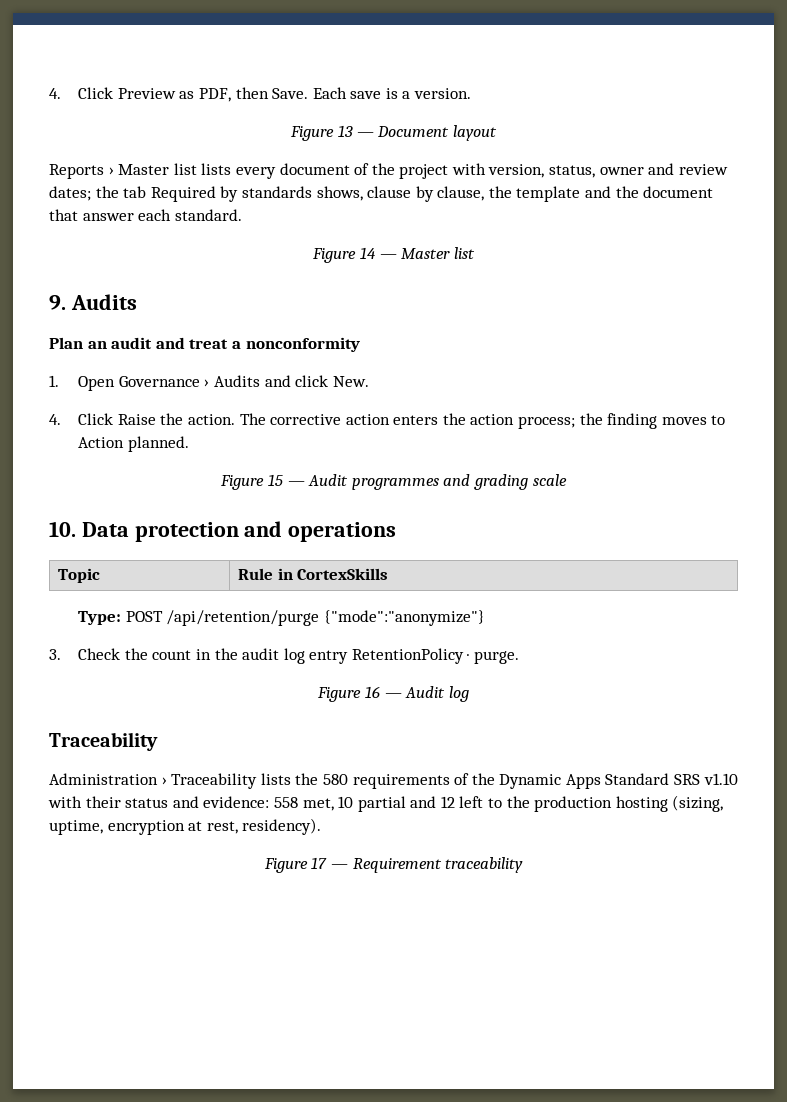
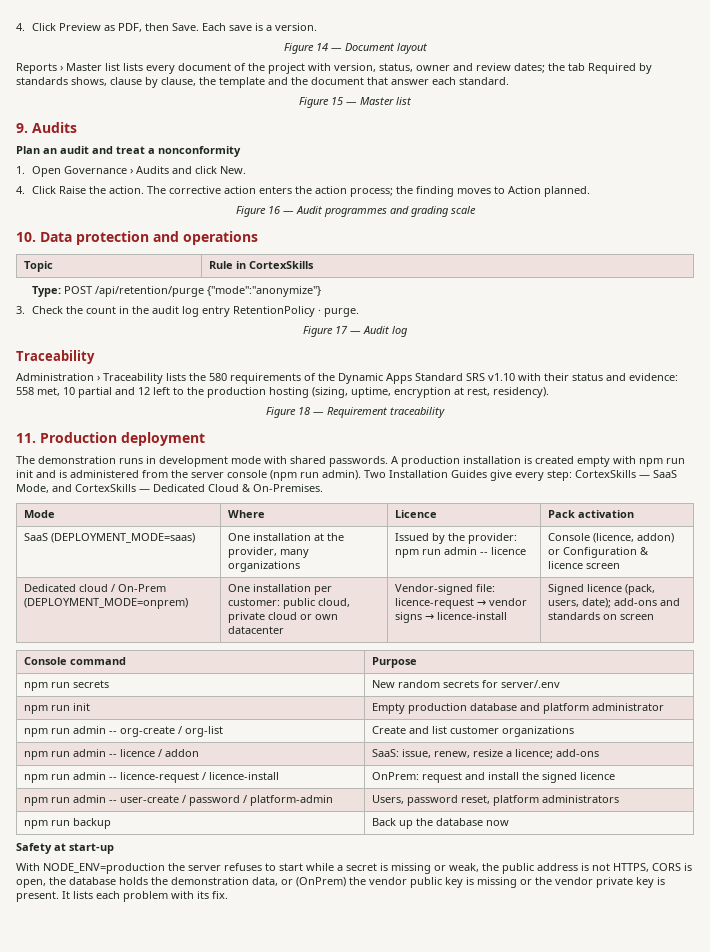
[337,125,353,137] 13 -> [315,43,328,51] 14
[359,247,376,259] 14 -> [331,97,343,105] 15
[268,474,284,486] 15 -> [267,206,280,214] 16
[364,686,380,698] 16 -> [335,326,348,334] 17
[311,857,328,869] 17 -> [298,407,310,415] 18
(524, 865) none -> [16,432,205,446] [16,456,685,467] [16,470,677,481] [16,484,323,493] [24,510,56,518] [228,510,266,518] [395,510,438,518] [548,510,635,518] [24,533,196,543] [228,533,345,541] [228,547,310,558] [228,561,301,572] [395,533,518,544] [395,547,527,558] [548,533,675,543] [548,547,650,558] [548,561,621,569] [24,584,167,592] [24,598,189,609] [228,584,333,595] [228,598,351,609] [228,612,339,623] [228,626,285,634] [395,584,496,595] [395,598,528,609] [395,612,508,623] [548,584,656,595] [548,598,681,608] [548,612,655,620] [24,657,127,665] [372,657,418,668] [24,680,110,691] [372,680,561,688] [24,703,91,714] [372,703,665,714] [24,726,224,737] [372,726,575,737] [24,749,200,760] [372,749,600,759] [24,772,280,783] [372,772,616,783] [24,795,334,806] [372,795,620,806] [24,818,112,829] [372,818,510,829] [16,843,114,854] [16,863,692,874] [16,877,665,888] [16,891,228,902] // 11. Production deployment // The demonstration runs in development mode with shared passwords. A production installation is created empty with npm run init and is administered from the server console (npm run admin). Two Installation Guides give every step: CortexSkills — SaaS Mode, and CortexSkills — Dedicated Cloud & On-Premises. // Mode | Where | Licence | Pack activation // SaaS (DEPLOYMENT_MODE=saas) | One installation at the provider, many organizations | Issued by the provider: npm run admin -- licence | Console (licence, addon) or Configuration & licence screen // Dedicated cloud / On-Prem (DEPLOYMENT_MODE=onprem) | One installation per customer: public cloud, private cloud or own datacenter | Vendor-signed file: licence-request → vendor signs → licence-install | Signed licence (pack, users, date); add-ons and standards on screen // Console command | Purpose // npm run secrets | New random secrets for server/.env // npm run init | Empty production database and platform administrator // npm run admin -- org-create / org-list | Create and list customer organizations // npm run admin -- licence / addon | SaaS: issue, renew, resize a licence; add-ons // npm run admin -- licence-request / licence-install | OnPrem: request and install the signed licence // npm run admin -- user-create / password / platform-admin | Users, password reset, platform administrators // npm run backup | Back up the database now // Safety at start-up // With NODE_ENV=production the server refuses to start while a secret is missing or weak, the public address is not HTTPS, CORS is open, the database holds the demonstration data, or (OnPrem) the vendor public key is missing or the vendor private key is present. It lists each problem with its fix.

